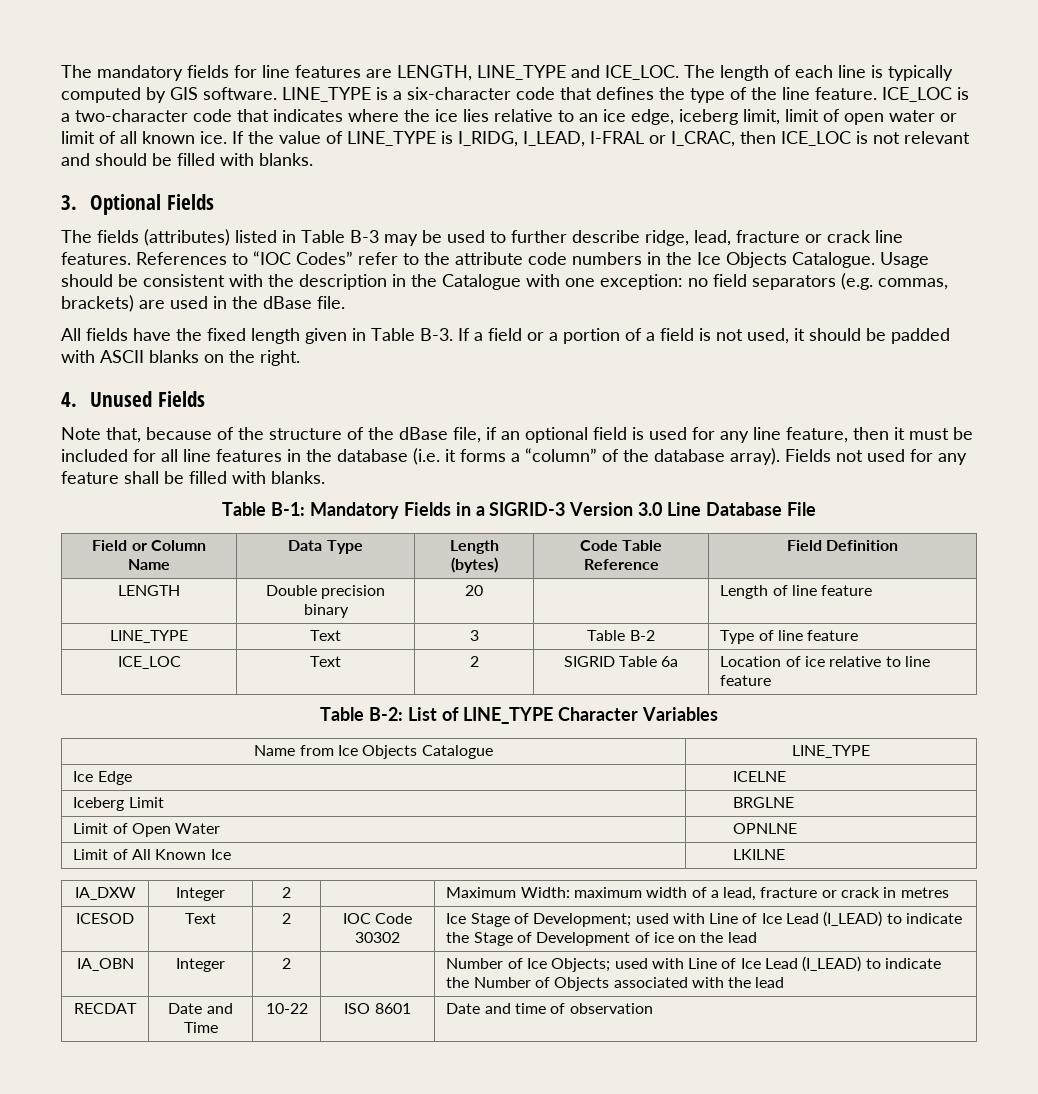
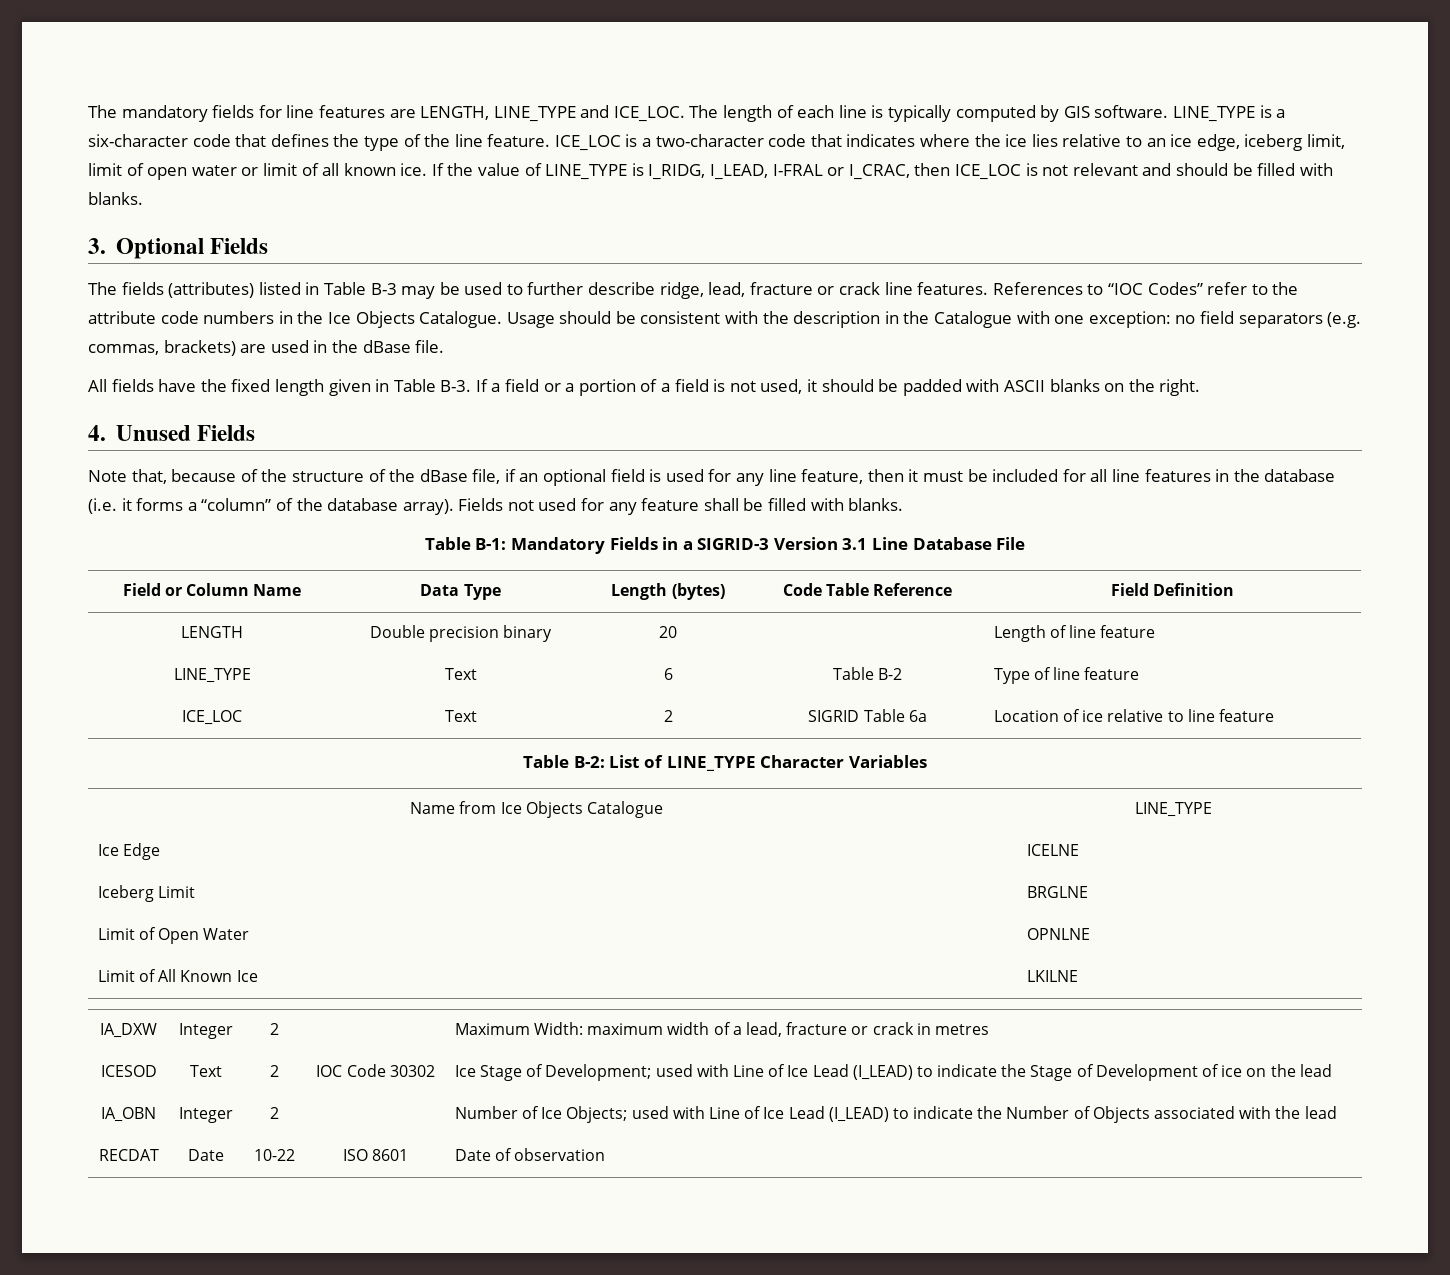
[638,502,663,516] 3.0 -> [842,538,868,550] 3.1
[469,630,479,641] 3 -> [663,668,673,680] 6
[206,1003,233,1014] [183,1022,218,1033] and Time -> (224, 1155) none
[484,1003,546,1014] and time -> (491, 1155) none

